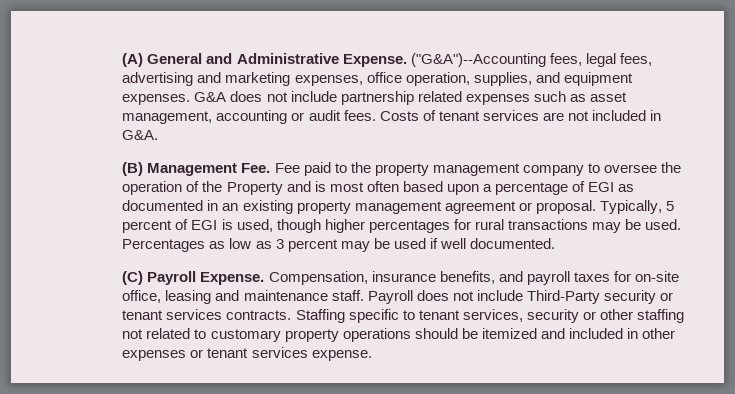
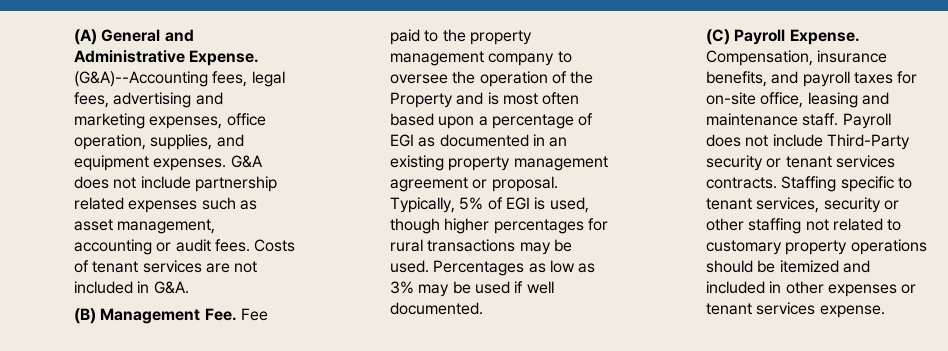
[410,53,546,67] ("G&A")--Accounting -> [74,71,209,87] (G&A)--Accounting
[665,201,674,211] [122,220,173,233] 5 percent -> [459,197,484,210] 5%
[275,239,338,252] 3 percent -> [390,281,415,294] 3%

